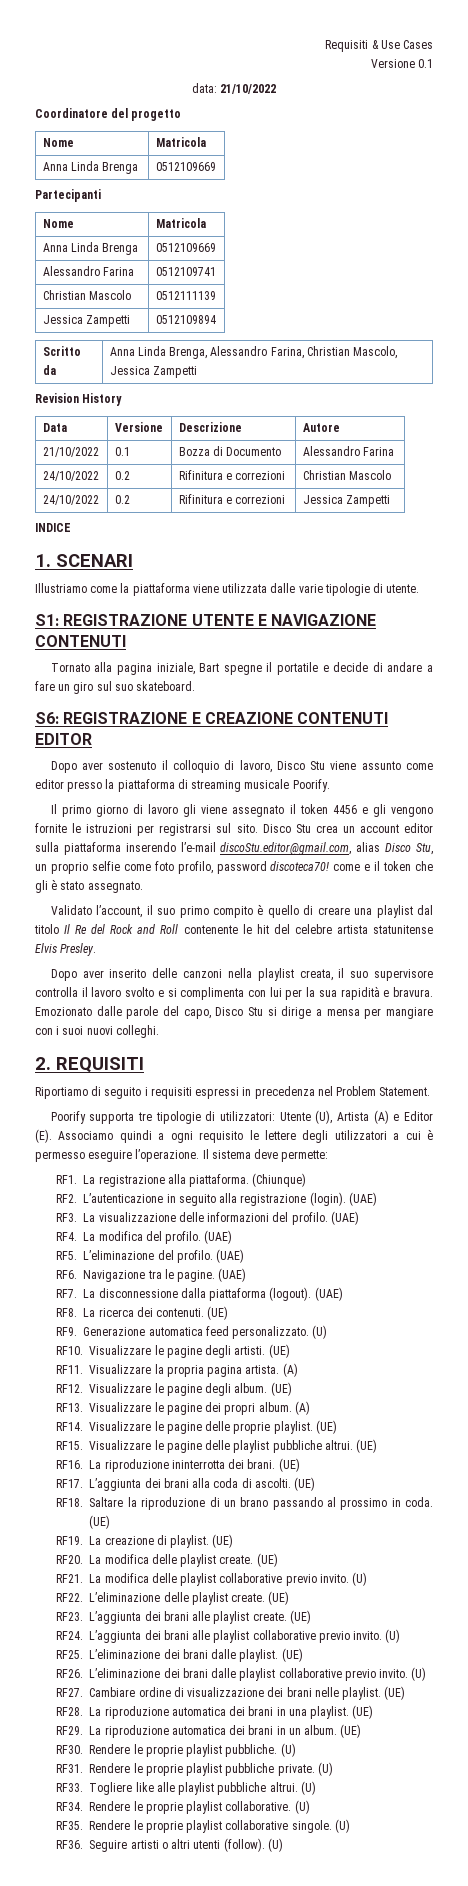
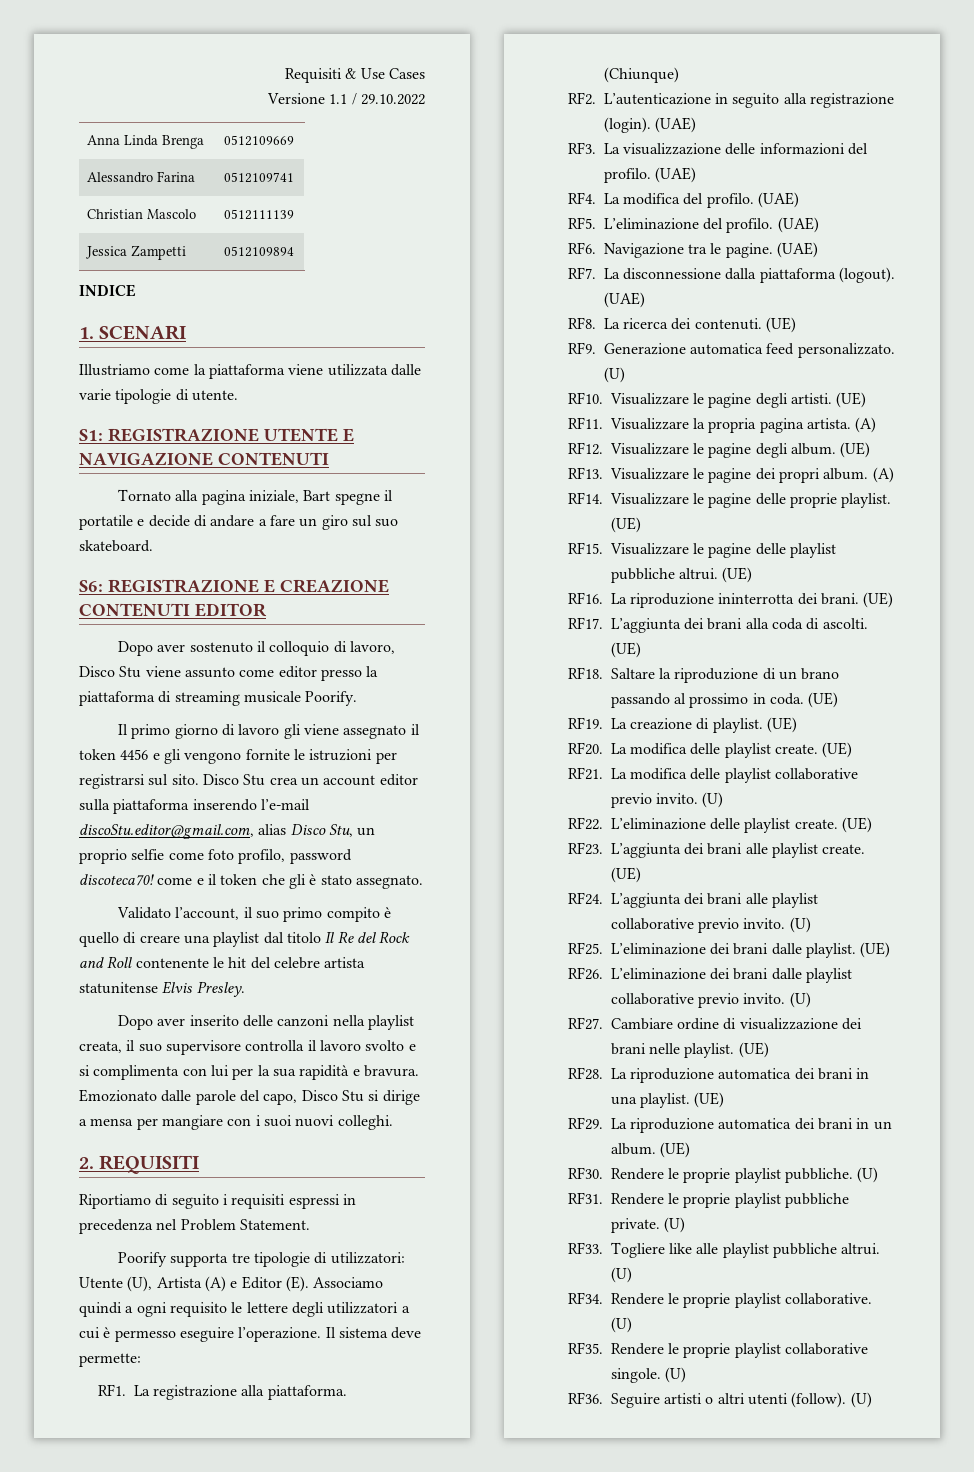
[418,59,433,68] [191,83,277,94] [35,108,182,121] [42,138,74,147] [155,137,206,147] [42,161,139,174] [155,162,216,171] [35,189,101,202] [42,219,74,228] [155,218,206,228] 0.1 // data: 21/10/2022 // Coordinatore del progetto // Nome | Matricola // Anna Linda Brenga | 0512109669 // Partecipanti // Nome | Matricola -> [329,93,425,105] 1.1 / 29.10.2022
[42,346,81,356] [42,365,56,375] [109,346,398,359] [109,366,197,378] [35,393,123,406] [42,423,67,432] [114,422,163,432] [178,422,242,432] [302,423,340,432] [42,447,99,457] [114,447,130,456] [178,446,282,456] [302,446,394,456] [42,471,99,481] [114,471,130,480] [178,470,286,480] [302,470,391,480] [42,495,99,505] [114,495,130,504] [178,494,286,504] [302,495,390,507] // Scritto da | Anna Linda Brenga, Alessandro Farina, Christian Mascolo, Jessica Zampetti // Revision History // Data | Versione | Descrizione | Autore // 21/10/2022 | 0.1 | Bozza di Documento | Alessandro Farina // 24/10/2022 | 0.2 | Rifinitura e correzioni | Christian Mascolo // 24/10/2022 | 0.2 | Rifinitura e correzioni | Jessica Zampetti -> (295, 251) none

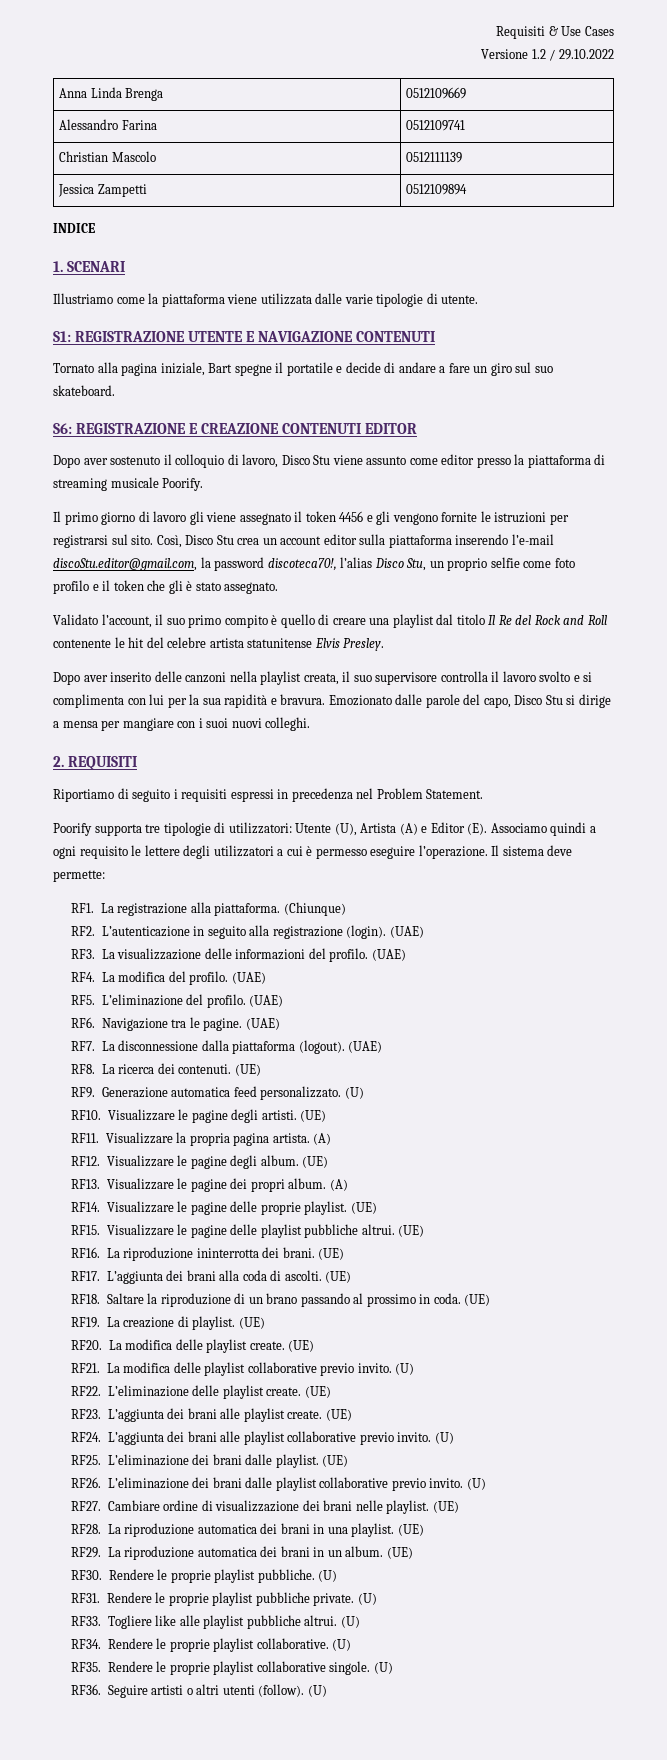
[329,94,348,104] 1.1 -> [531,49,546,59] 1.2
(199, 779) none -> [156,535,182,548] Così,
[258,824,287,835] alias -> [200,557,373,571] la password discoteca70!, l’alias
[238,849,352,864] [79,874,193,886] profilo, password discoteca70! come -> [53,580,89,594] profilo

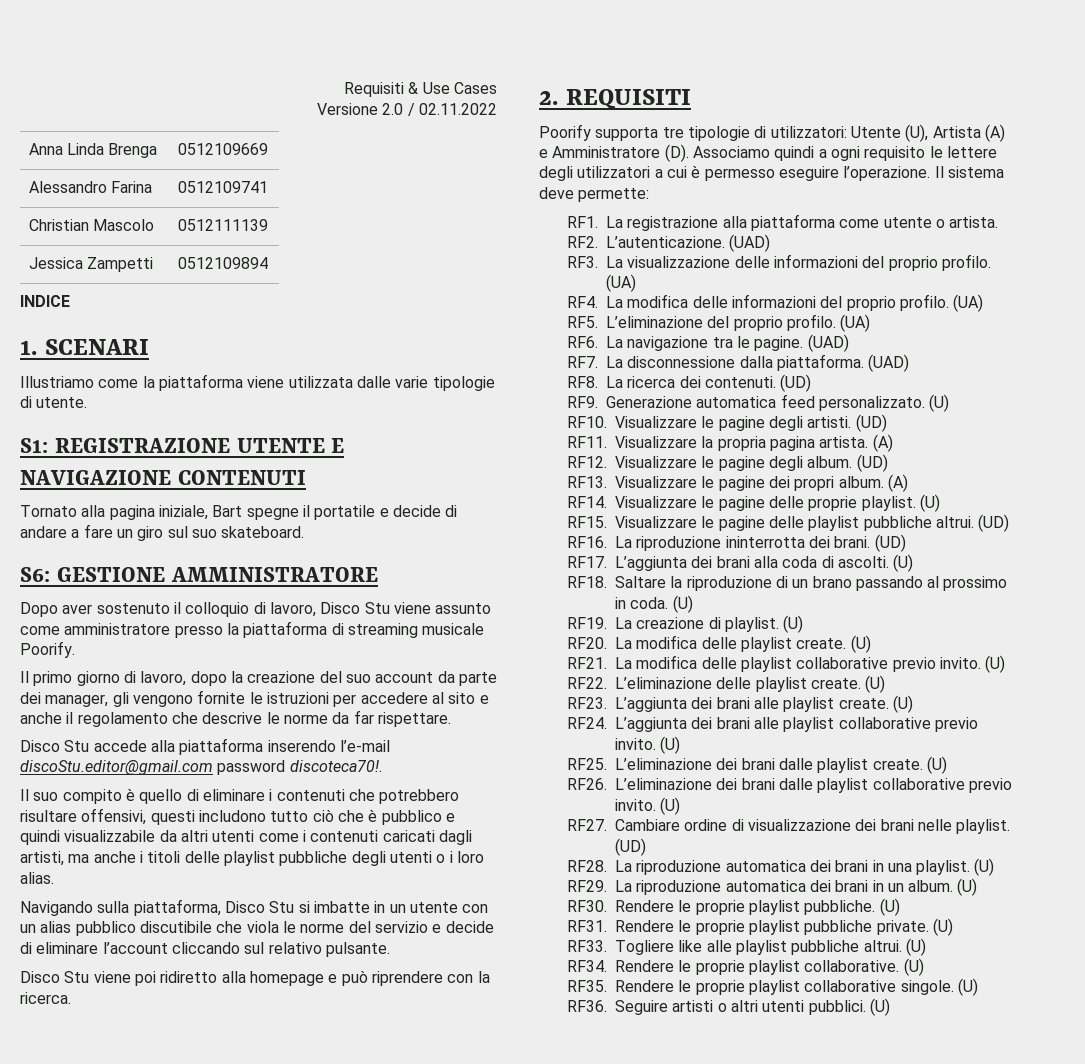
[531,49,614,61] 1.2 / 29.10.2022 -> [382,103,497,116] 2.0 / 02.11.2022
[75,423,417,434] REGISTRAZIONE E CREAZIONE CONTENUTI EDITOR -> [56,567,378,582] GESTIONE AMMINISTRATORE
[441,454,475,465] editor -> [64,623,171,635] amministratore
[153,511,373,525] lavoro gli viene assegnato il token 4456 e -> [140,671,497,686] [20,692,109,707] lavoro, dopo la creazione del suo account da parte dei manager,
[53,534,554,548] [53,557,575,571] [53,580,279,594] [53,614,607,628] [53,637,385,651] [53,671,593,685] [53,694,611,708] [53,717,311,731] [53,756,138,770] [53,788,484,802] registrarsi sul sito. Così, Disco Stu crea un account editor sulla piattaforma inserendo l’e-mail discoStu.editor@gmail.com, la password discoteca70!, l’alias Disco Stu, un proprio selfie come foto profilo e il token che gli è stato assegnato. // Validato l’account, il suo primo compito è quello di creare una playlist dal titolo Il Re del Rock and Roll contenente le hit del celebre artista statunitense Elvis Presley. // Dopo aver inserito delle canzoni nella playlist creata, il suo supervisore controlla il lavoro svolto e si complimenta con lui per la sua rapidità e bravura. Emozionato dalle parole del capo, Disco Stu si dirige a mensa per mangiare con i suoi nuovi colleghi. // 2. REQUISITI // Riportiamo di seguito i requisiti espressi in precedenza nel Problem Statement. -> [360,692,489,704] [20,710,451,727] [20,738,390,755] [20,760,382,775] [20,788,460,804] [20,808,455,825] [20,830,472,845] [20,851,484,866] [20,872,54,884] [20,899,489,916] [20,921,494,936] [20,942,390,957] [20,970,490,986] [20,992,71,1004] [539,89,691,109] accedere al sito e anche il regolamento che descrive le norme da far rispettare. // Disco Stu accede alla piattaforma inserendo l’e-mail discoStu.editor@gmail.com password discoteca70!. // Il suo compito è quello di eliminare i contenuti che potrebbero risultare offensivi, questi includono tutto ciò che è pubblico e quindi visualizzabile da altri utenti come i contenuti caricati dagli artisti, ma anche i titoli delle playlist pubbliche degli utenti o i loro alias. // Navigando sulla piattaforma, Disco Stu si imbatte in un utente con un alias pubblico discutibile che viola le norme del servizio e decide di eliminare l’account cliccando sul relativo pulsante. // Disco Stu viene poi ridiretto alla homepage e può riprendere con la ricerca. // 2. REQUISITI
[430,822,488,835] Editor (E). -> [552,144,689,162] Amministratore (D).
[214,902,346,916] [71,925,424,939] piattaforma. (Chiunque) // RF2. L’autenticazione in seguito alla registrazione (login). (UAE) -> [750,214,999,231] [566,234,771,252] piattaforma come utente o artista. // RF2. L’autenticazione. (UAD)
[329,948,406,962] profilo. (UAE) -> [888,254,991,271] [605,274,636,292] proprio profilo. (UA)
[168,971,266,985] del profilo. (UAE) -> [692,294,984,312] delle informazioni del proprio profilo. (UA)
[206,994,284,1008] profilo. (UAE) -> [733,314,871,332] proprio profilo. (UA)
[101,1018,168,1031] Navigazione -> [605,336,709,351] La navigazione
[245,1018,280,1030] (UAE) -> [807,334,849,352] (UAD)
[232,1040,383,1054] piattaforma (logout). (UAE) -> [776,354,910,372] piattaforma. (UAD)
[234,1064,261,1076] (UE) -> [780,374,812,392] (UD)
[300,1110,327,1122] (UE) -> [855,414,887,432] (UD)
[302,1156,329,1168] (UE) -> [856,454,888,472] (UD)
[350,1202,377,1214] (UE) -> [919,494,940,512] (U)
[398,1225,425,1237] (UE) -> [978,514,1010,532] (UD)
[318,1248,345,1260] (UE) -> [874,534,906,552] (UD)
[325,1271,352,1283] (UE) -> [893,554,914,572] (U)
[464,1294,491,1306] (UE) -> [672,595,693,613] (U)
[238,1317,265,1329] (UE) -> [783,615,804,633] (U)
[288,1340,315,1352] (UE) -> [850,635,871,653] (U)
[304,1386,331,1398] (UE) -> [865,675,886,693] (U)
[325,1409,352,1421] (UE) -> [892,695,913,713] (U)
[275,1454,349,1468] playlist. (UE) -> [817,756,947,774] playlist create. (U)
[432,1501,459,1513] (UE) -> [614,838,646,856] (UD)
[397,1524,424,1536] (UE) -> [974,858,995,876] (U)
[386,1547,413,1559] (UE) -> [957,878,978,896] (U)
[258,1684,305,1697] (follow). -> [808,1000,866,1015] pubblici.

